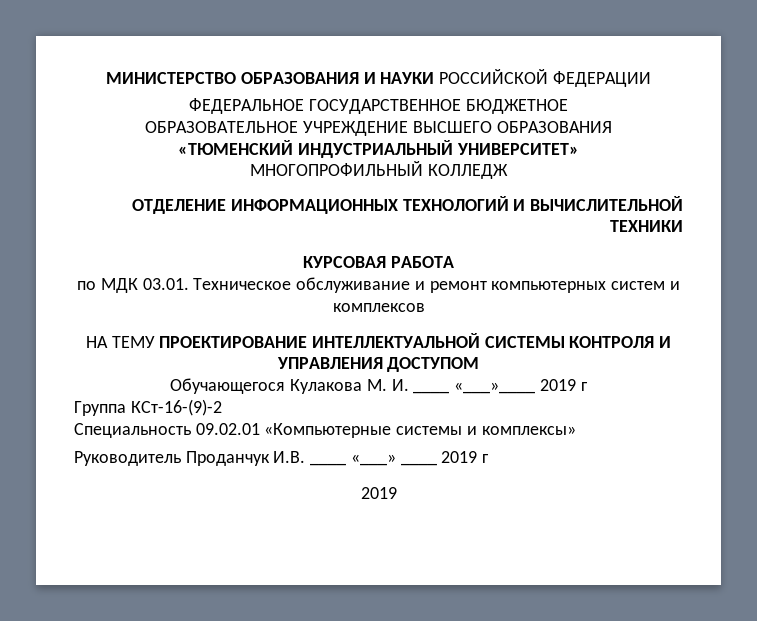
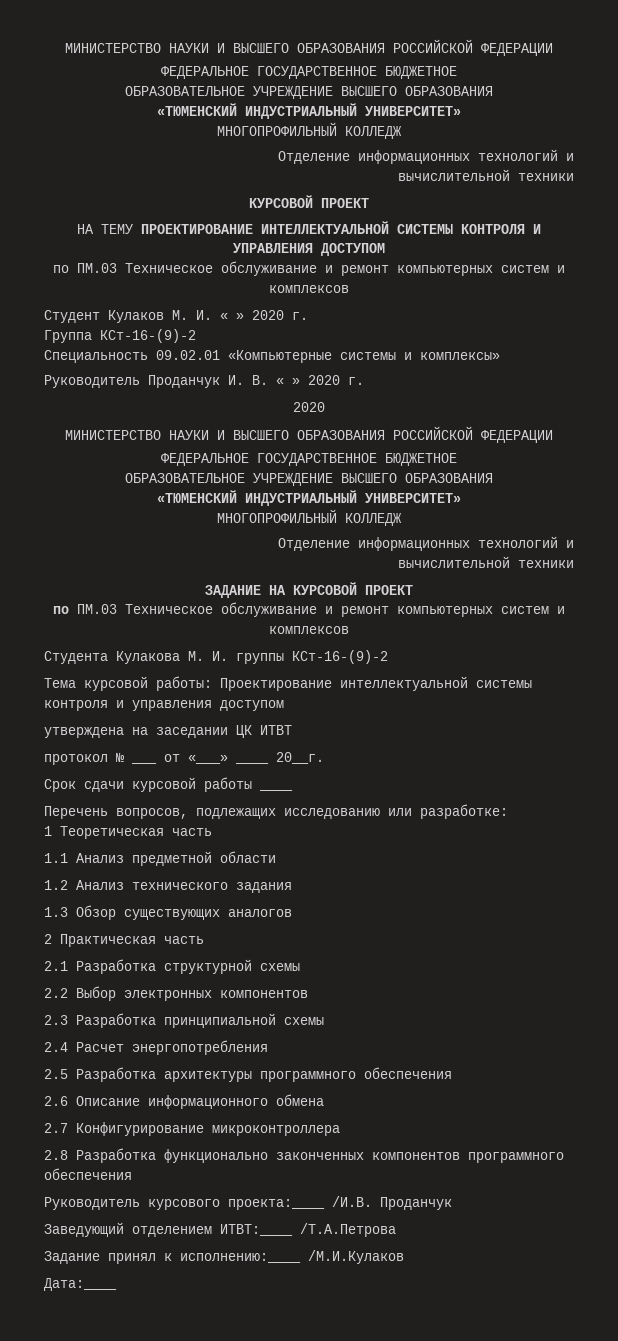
[106,72,435,84] МИНИСТЕРСТВО ОБРАЗОВАНИЯ И НАУКИ -> [65,43,385,53] МИНИСТЕРСТВО НАУКИ И ВЫСШЕГО ОБРАЗОВАНИЯ
[132,196,684,214] [610,220,683,232] [303,256,454,268] [77,277,680,293] [332,303,425,312] ОТДЕЛЕНИЕ ИНФОРМАЦИОННЫХ ТЕХНОЛОГИЙ И ВЫЧИСЛИТЕЛЬНОЙ ТЕХНИКИ // КУРСОВАЯ РАБОТА // по МДК 03.01. Техническое обслуживание и ремонт компьютерных систем и комплексов -> [278,149,574,164] [398,169,574,181] [249,195,369,208] Отделение информационных технологий и // вычислительной техники // КУРСОВОЙ ПРОЕКТ
[170,378,409,394] [413,379,588,394] Обучающегося Кулакова М. И. ____ «___»____ 2019 г -> [53,261,565,276] [269,285,349,293] [44,310,308,323] по ПМ.03 Техническое обслуживание и ремонт компьютерных систем и комплексов // Студент Кулаков М. И. « » 2020 г.
[273,451,306,463] [310,454,437,466] [441,451,490,463] [360,487,397,499] И.В. ____ «___» ____ 2019 г // 2019 -> [228,375,364,385] [293,402,325,412] [65,426,553,443] [161,453,457,466] [125,473,493,486] [157,490,461,506] [217,509,402,526] [278,536,574,551] [398,556,574,568] [205,582,413,598] [53,602,565,617] [269,626,349,634] [44,650,388,664] [44,676,532,691] [44,700,284,711] [44,725,292,738] [44,752,124,765] [131,762,157,764] [164,752,324,764] [44,777,293,792] [44,804,508,819] [44,826,212,839] [44,851,276,866] [44,880,292,893] [44,905,292,920] [44,934,204,947] [44,959,300,974] [44,986,308,1001] [44,1013,324,1028] [44,1040,268,1055] [44,1067,452,1082] [44,1094,324,1109] [44,1122,340,1136] [44,1148,564,1163] [44,1168,132,1180] [44,1196,452,1210] [44,1222,396,1237] [44,1250,404,1264] [44,1278,117,1291] И. В. « » 2020 г. // 2020 // МИНИСТЕРСТВО НАУКИ И ВЫСШЕГО ОБРАЗОВАНИЯ РОССИЙСКОЙ ФЕДЕРАЦИИ // ФЕДЕРАЛЬНОЕ ГОСУДАРСТВЕННОЕ БЮДЖЕТНОЕ // ОБРАЗОВАТЕЛЬНОЕ УЧРЕЖДЕНИЕ ВЫСШЕГО ОБРАЗОВАНИЯ // «ТЮМЕНСКИЙ ИНДУСТРИАЛЬНЫЙ УНИВЕРСИТЕТ» // МНОГОПРОФИЛЬНЫЙ КОЛЛЕДЖ // Отделение информационных технологий и // вычислительной техники // ЗАДАНИЕ НА КУРСОВОЙ ПРОЕКТ // по ПМ.03 Техническое обслуживание и ремонт компьютерных систем и комплексов // Студента Кулакова М. И. группы КСт-16-(9)-2 // Тема курсовой работы: Проектирование интеллектуальной системы контроля и управления доступом // утверждена на заседании ЦК ИТВТ // протокол № ___ от «___» ____ 20__г. // Срок сдачи курсовой работы ____ // Перечень вопросов, подлежащих исследованию или разработке: // 1 Теоретическая часть // 1.1 Анализ предметной области // 1.2 Анализ технического задания // 1.3 Обзор существующих аналогов // 2 Практическая часть // 2.1 Разработка структурной схемы // 2.2 Выбор электронных компонентов // 2.3 Разработка принципиальной схемы // 2.4 Расчет энергопотребления // 2.5 Разработка архитектуры программного обеспечения // 2.6 Описание информационного обмена // 2.7 Конфигурирование микроконтроллера // 2.8 Разработка функционально законченных компонентов программного обеспечения // Руководитель курсового проекта:____ /И.В. Проданчук // Заведующий отделением ИТВТ:____ /Т.А.Петрова // Задание принял к исполнению:____ /М.И.Кулаков // Дата:____

